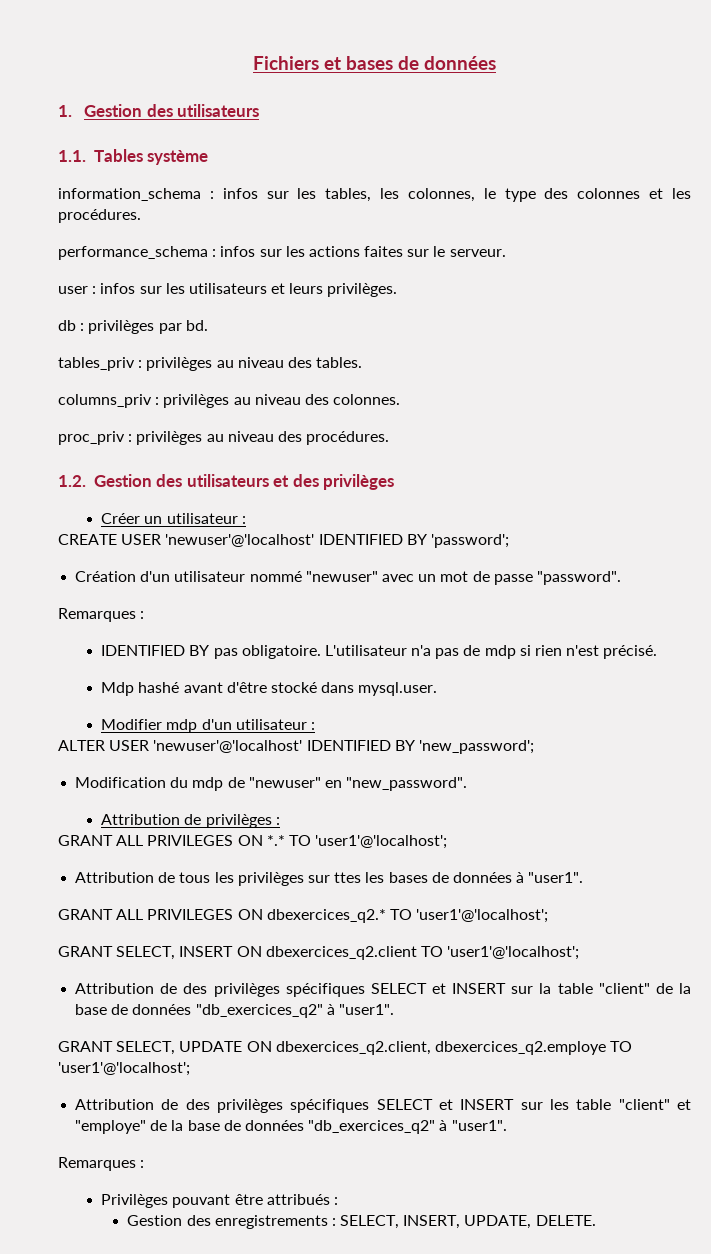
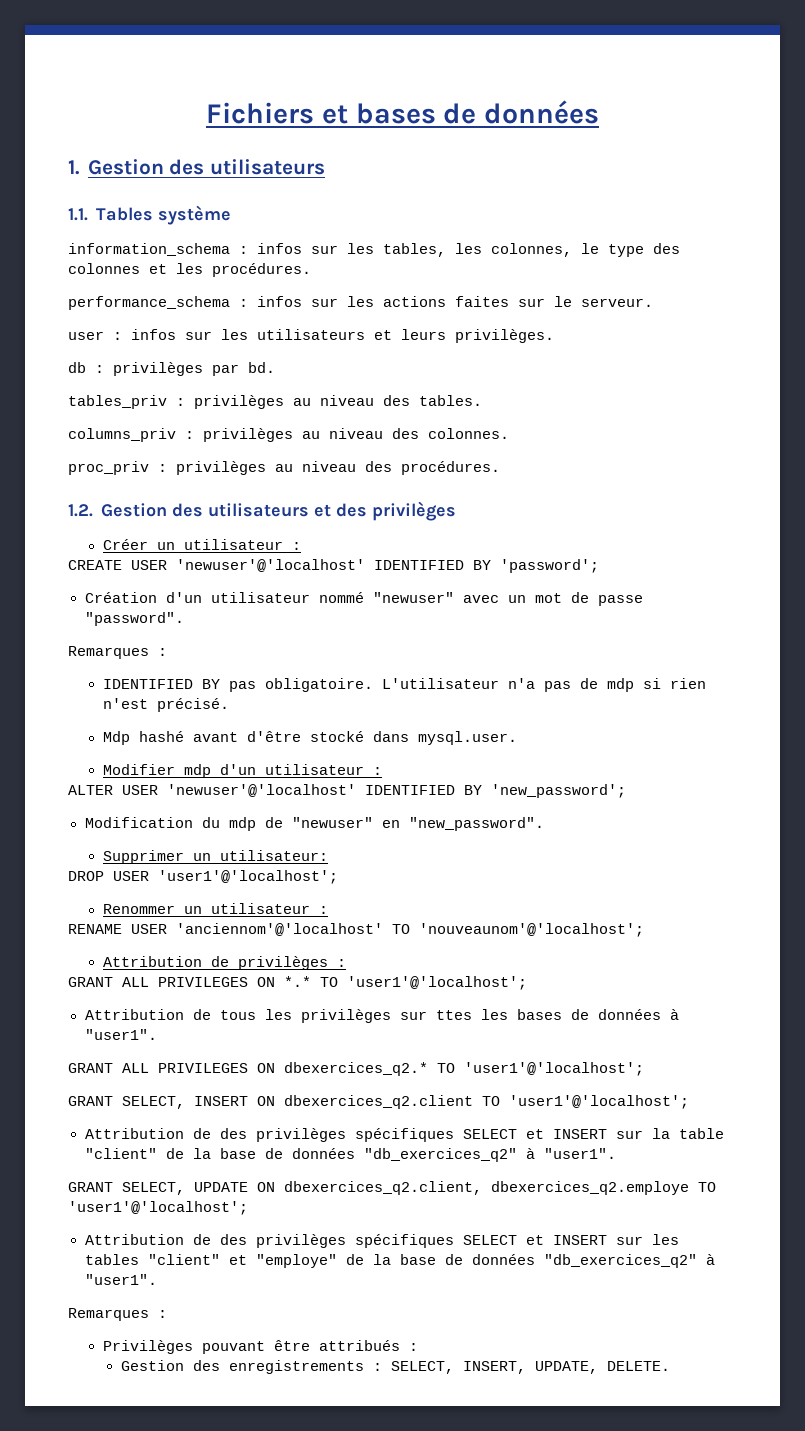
(468, 784) none -> [102,850,328,864] [68,870,338,884] [102,903,328,914] [68,923,644,937] // Supprimer un utilisateur: // DROP USER 'user1'@'localhost'; // Renommer un utilisateur : // RENAME USER 'anciennom'@'localhost' TO 'nouveaunom'@'localhost';
[576,1099,612,1110] table -> [84,1254,139,1265] tables

